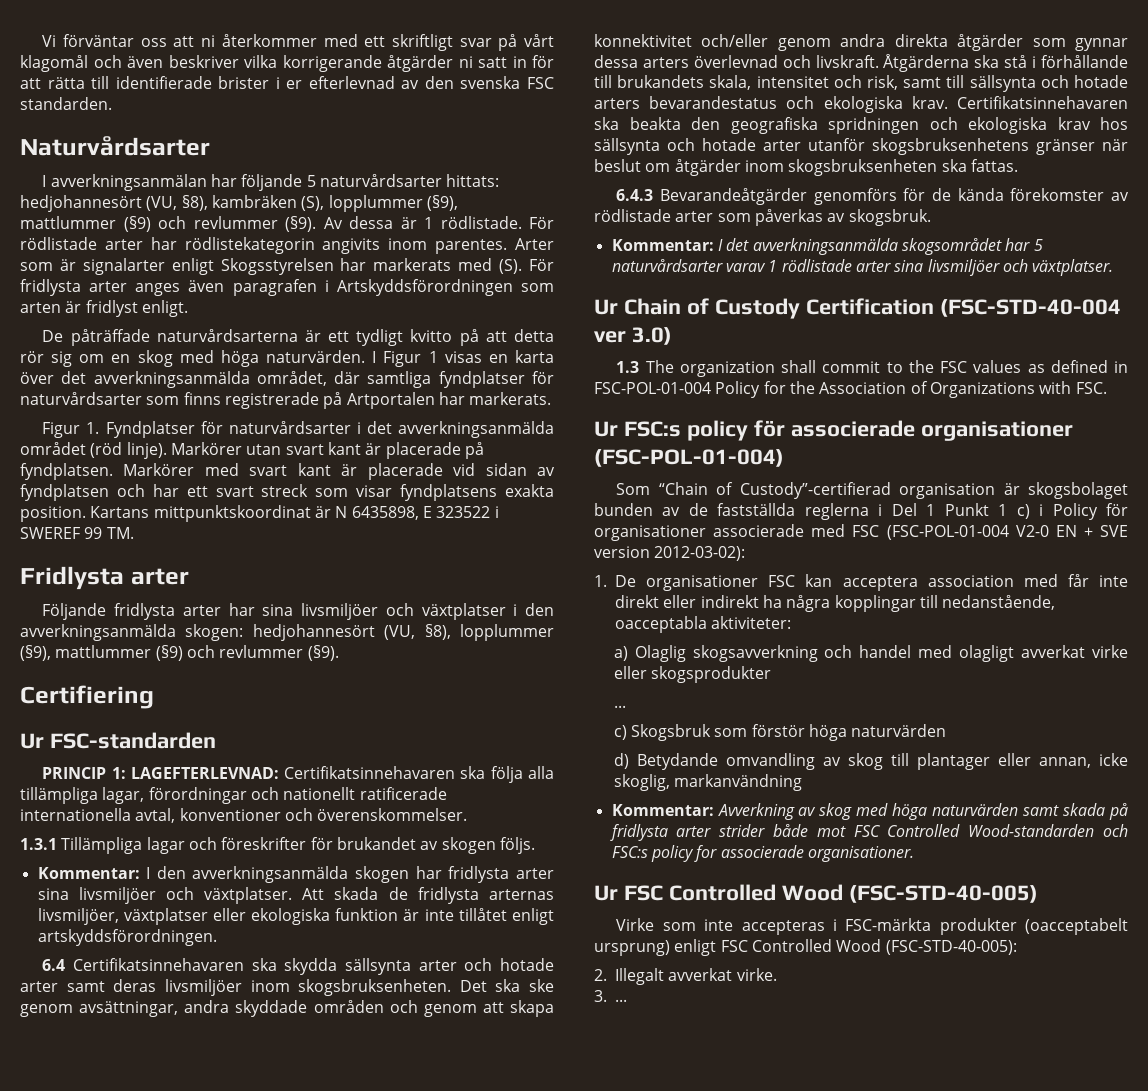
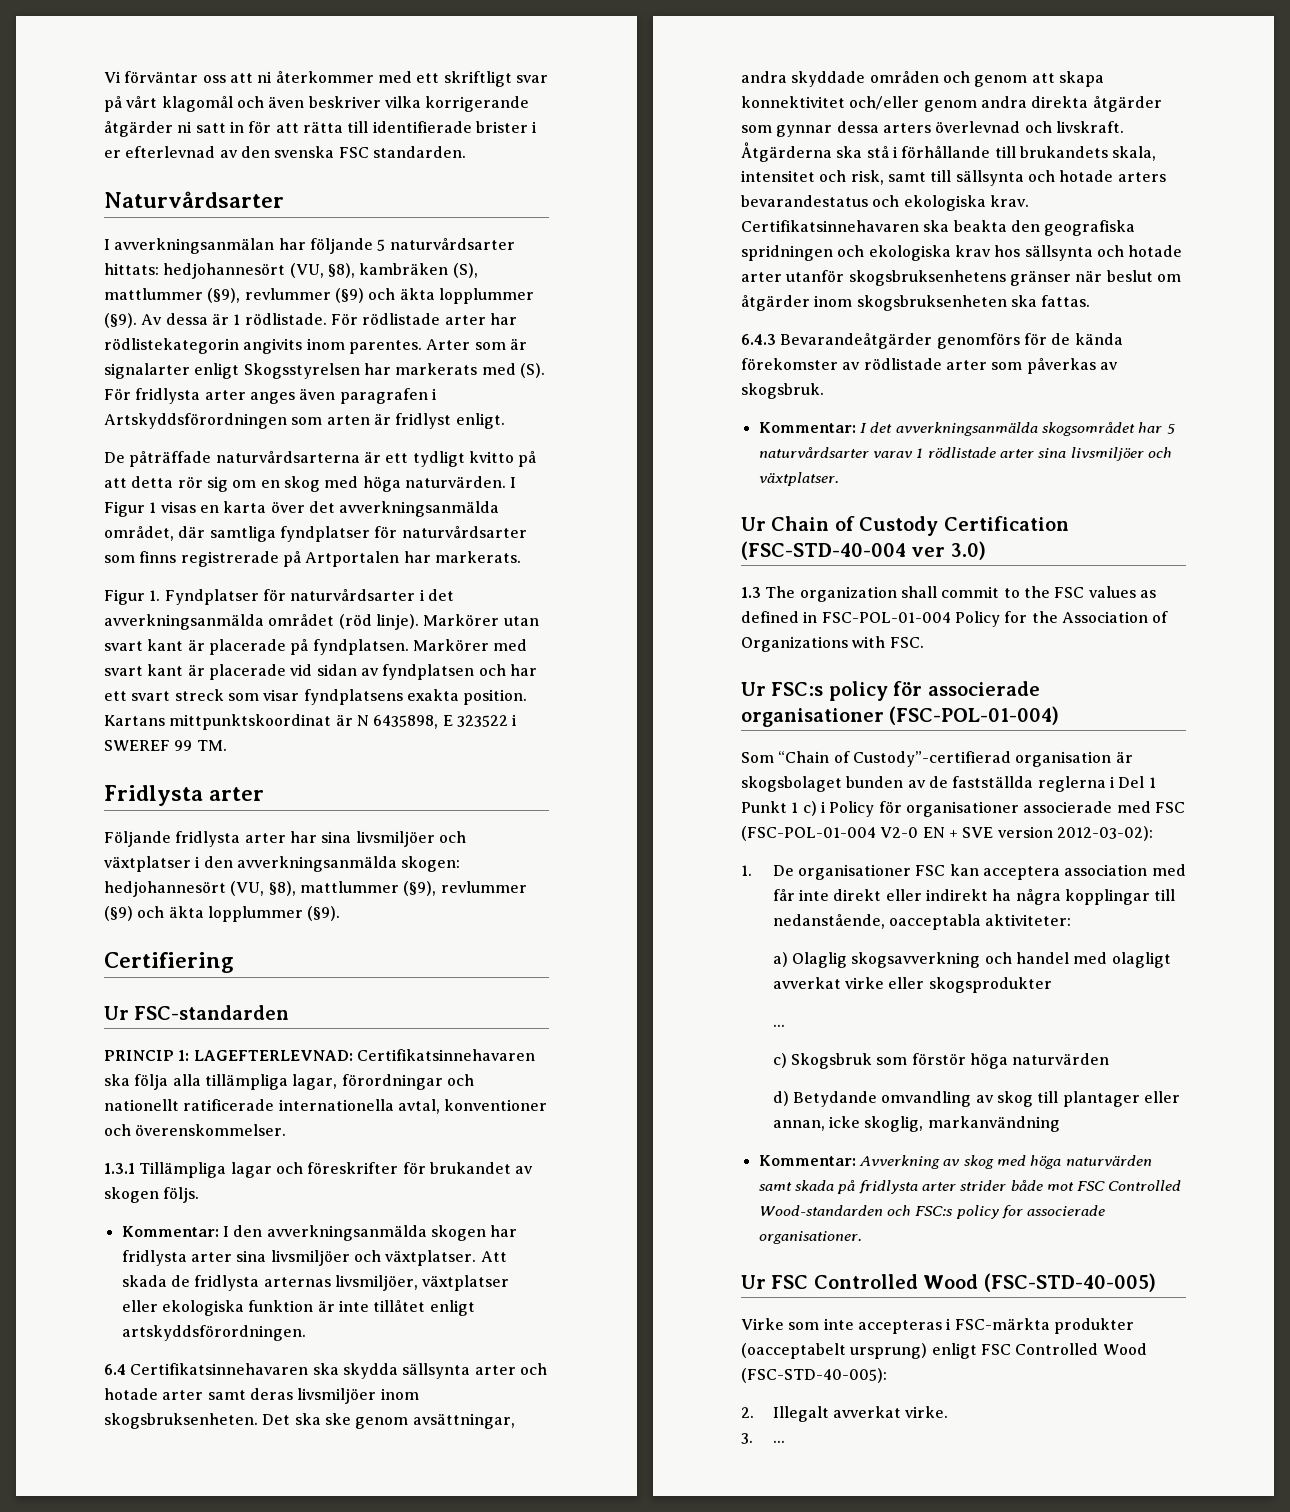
[328,195,458,212] [20,216,278,232] lopplummer (§9), mattlummer (§9) och revlummer -> [104,288,534,304] mattlummer (§9), revlummer (§9) och äkta lopplummer
[460,624,555,641] [20,645,304,661] lopplummer (§9), mattlummer (§9) och revlummer -> [299,881,527,896] [104,906,303,922] mattlummer (§9), revlummer (§9) och äkta lopplummer

